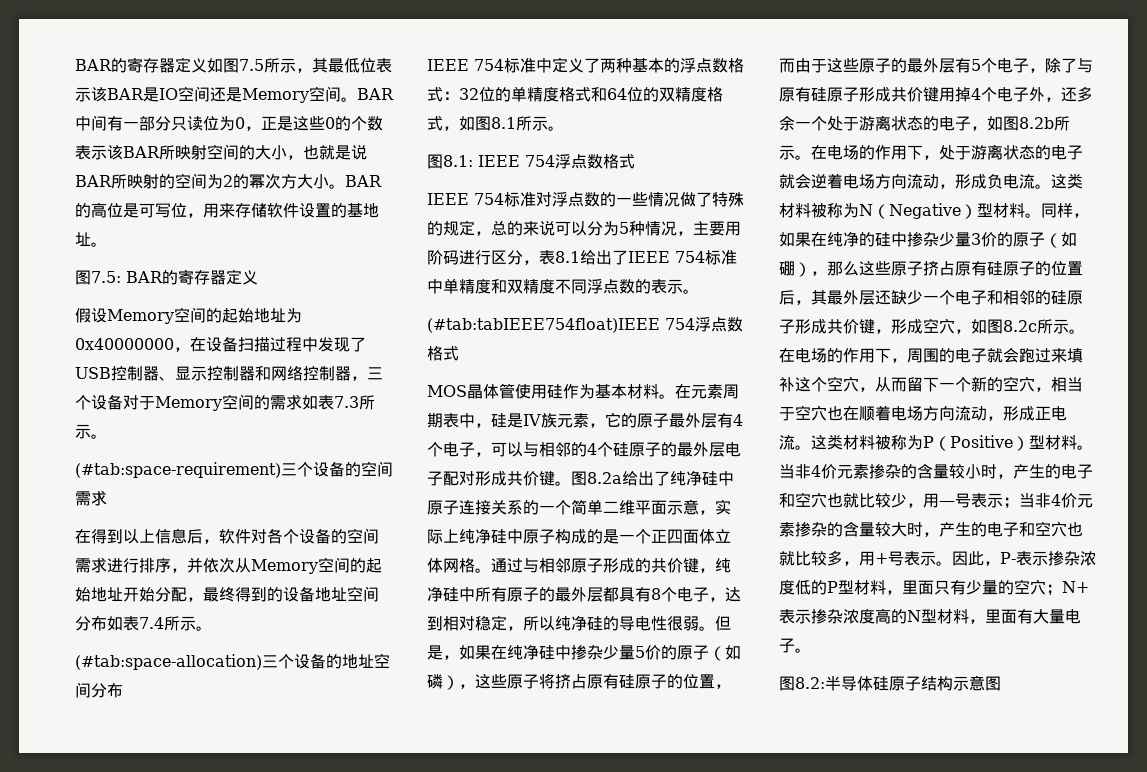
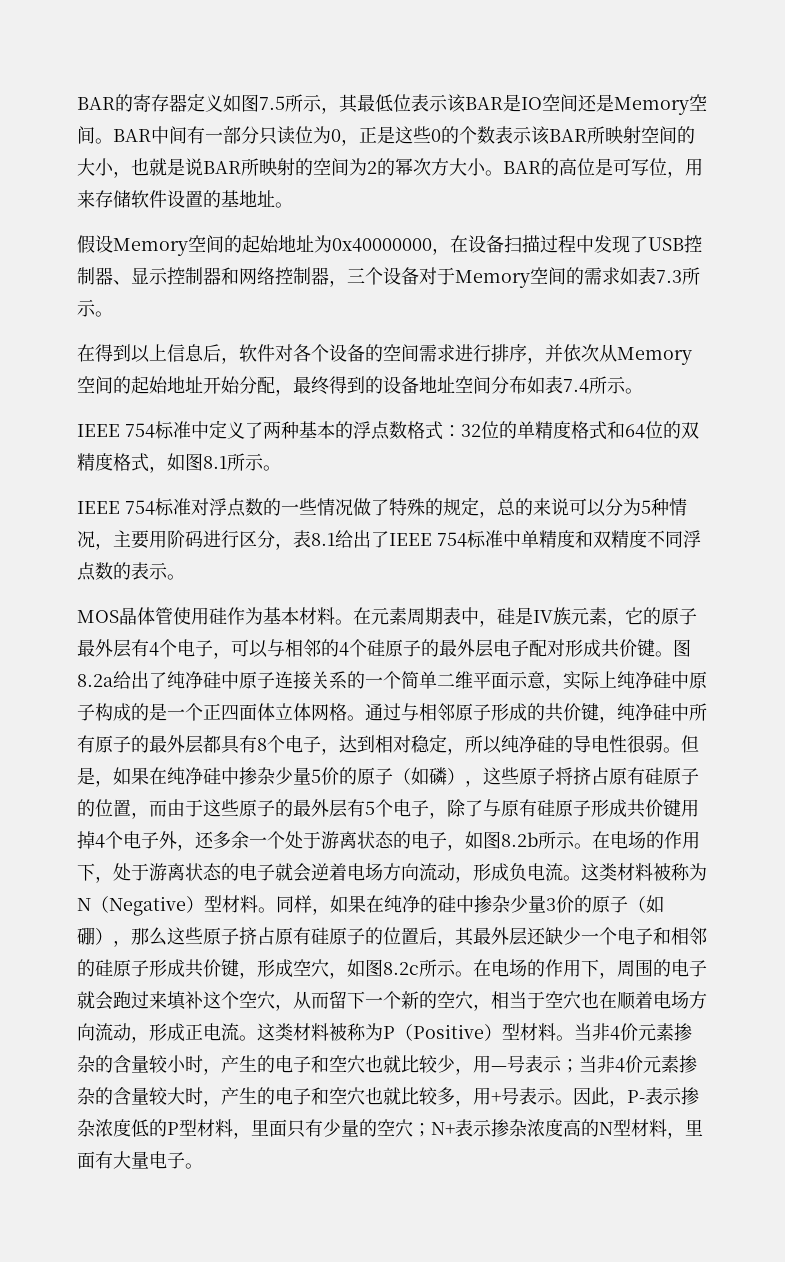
[75,269,258,285] // 图7.5: BAR的寄存器定义 -> (293, 205) none
[75,461,393,478] [75,490,107,506] // (#tab:space-requirement)三个设备的空间需求 -> (113, 314) none
[75,653,390,670] [75,682,123,698] // (#tab:space-allocation)三个设备的地址空间分布 -> (643, 391) none
[427,154,635,169] // 图8.1: IEEE 754浮点数格式 -> (281, 468) none
[427,317,743,333] [427,346,459,361] // (#tab:tabIEEE754float)IEEE 754浮点数格式 -> (185, 577) none
[779,675,1001,691] // 图8.2:半导体硅原子结构示意图 -> (203, 1166) none

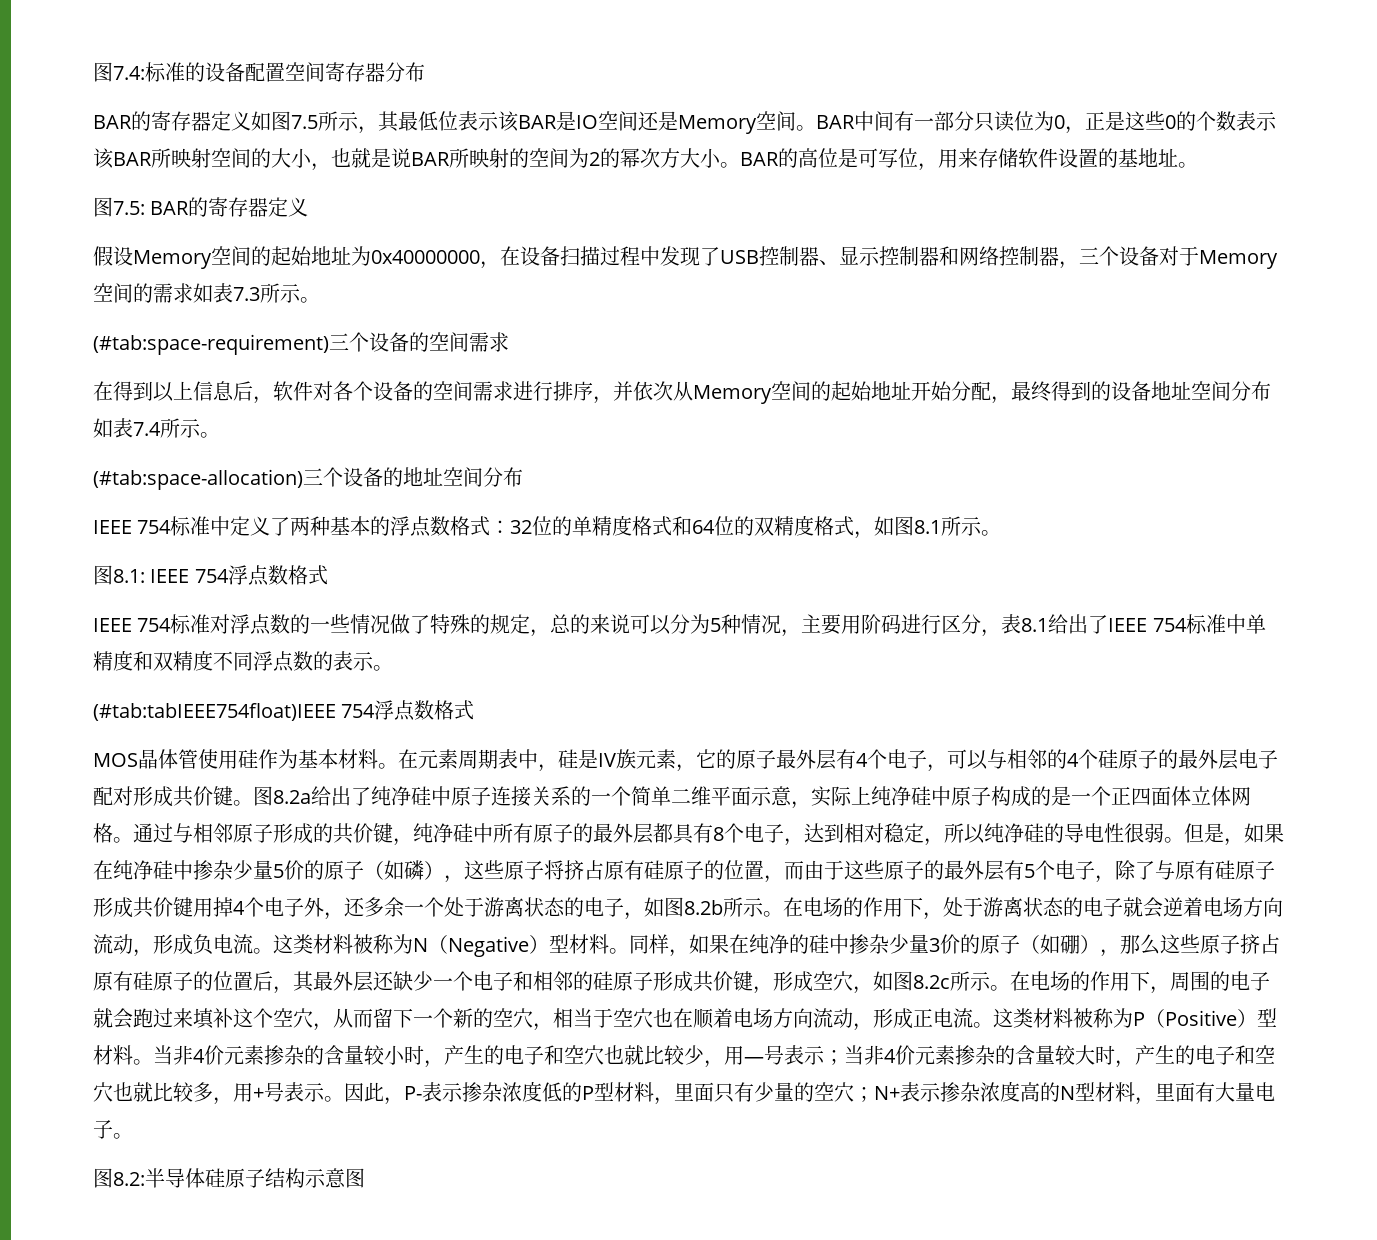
(77, 103) none -> [93,62,425,82] 图7.4:标准的设备配置空间寄存器分布 //
(293, 205) none -> [93,197,309,217] // 图7.5: BAR的寄存器定义
(113, 314) none -> [93,332,509,355] // (#tab:space-requirement)三个设备的空间需求
(643, 391) none -> [93,467,523,490] // (#tab:space-allocation)三个设备的地址空间分布
(281, 468) none -> [93,565,328,586] // 图8.1: IEEE 754浮点数格式
(185, 577) none -> [93,700,475,721] // (#tab:tabIEEE754float)IEEE 754浮点数格式
(203, 1166) none -> [93,1168,365,1188] // 图8.2:半导体硅原子结构示意图

